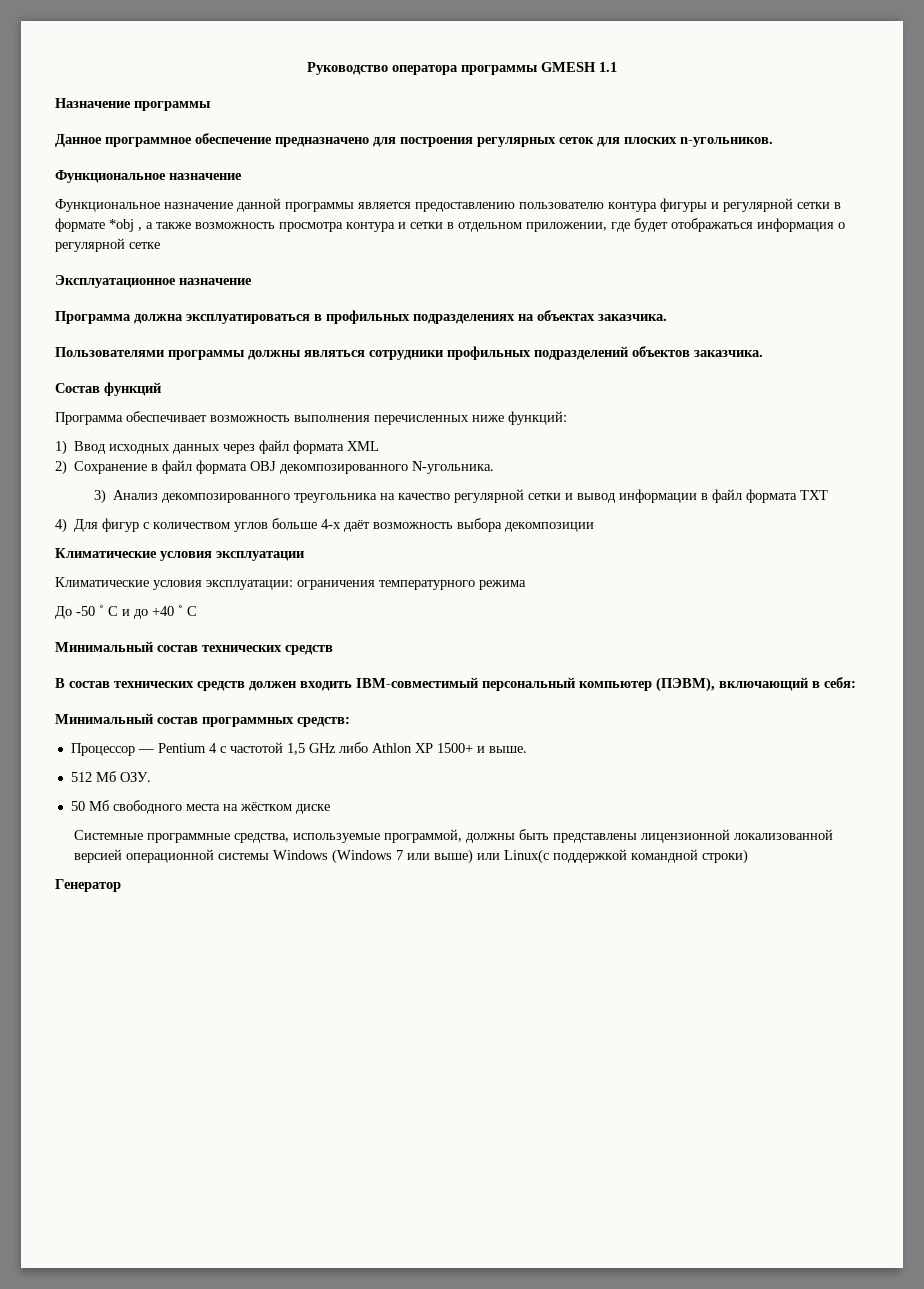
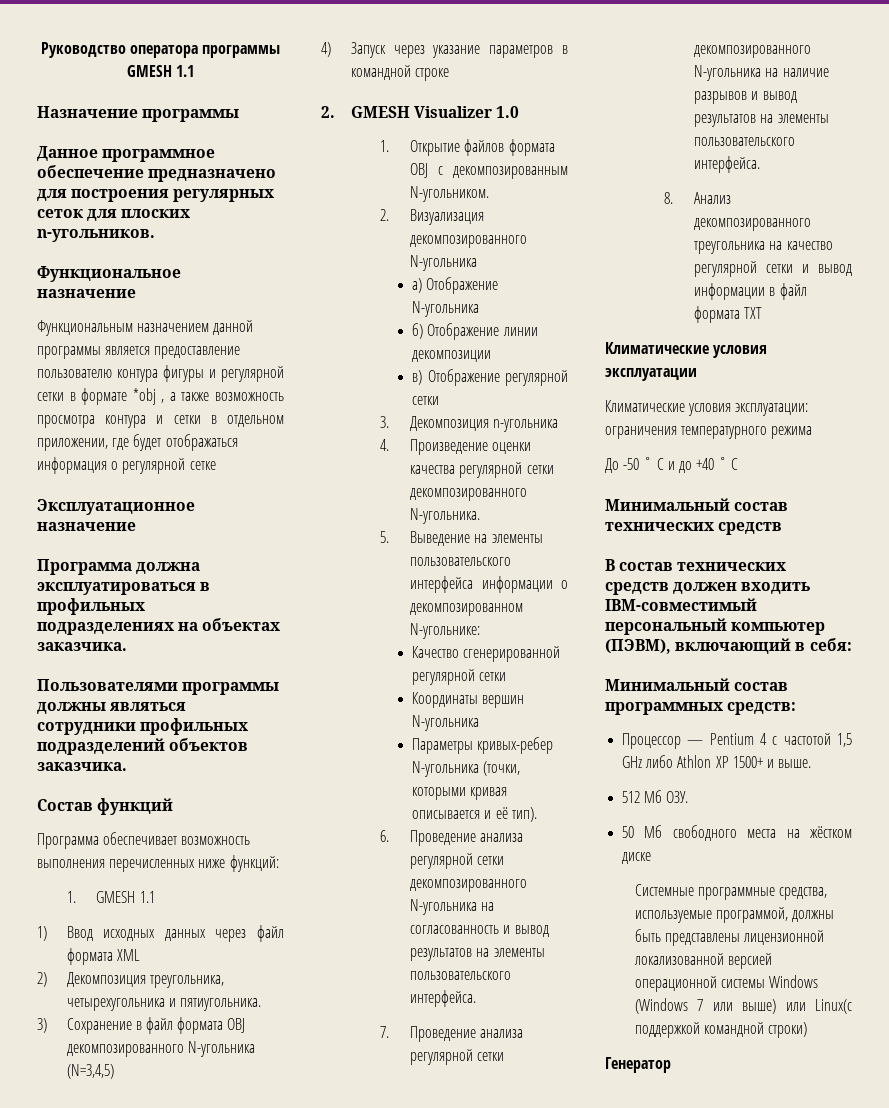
[55,199,233,212] Функциональное назначение -> [37,320,210,336] Функциональным назначением
[415,202,515,212] предоставлению -> [154,346,241,359] предоставление
(567, 418) none -> [66,891,155,903] // 1. GMESH 1.1
(67, 467) none -> [66,972,224,988] [66,998,262,1011] [37,1018,47,1033] Декомпозиция треугольника, четырехугольника и пятиугольника. // 3)
[412,461,495,474] [93,489,106,504] N-угольника. // 3) -> [187,1041,255,1057] [66,1064,114,1079] [321,42,568,58] [350,65,449,81] [321,106,520,118] [380,139,555,156] [410,163,568,179] [410,186,490,202] [380,209,485,225] [410,235,528,248] [410,255,478,271] [412,277,499,294] [412,301,480,317] [412,323,538,340] [412,350,492,362] [412,369,568,386] [412,396,440,405] [380,416,559,432] [380,439,532,455] [410,462,554,478] [410,488,528,501] [410,508,481,524] [380,531,543,546] [410,557,512,566] [410,576,568,593] [410,603,524,616] [410,623,481,639] [412,646,561,662] [412,669,507,685] [412,692,525,708] [412,715,480,731] [412,737,554,754] [412,761,521,777] [412,787,508,800] [412,807,537,822] [380,830,524,846] [410,853,505,869] [410,879,528,892] [410,899,495,915] [410,925,549,937] [410,948,545,961] [410,971,512,980] [410,990,477,1007] [380,1026,524,1042] [410,1049,505,1065] [694,45,812,58] [694,65,829,81] [694,91,797,104] [694,114,829,127] [694,137,796,146] [694,156,761,173] [664,192,674,204] N-угольника (N=3,4,5) // 4) Запуск через указание параметров в командной строке // 2. GMESH Visualizer 1.0 // 1. Открытие файлов формата OBJ с декомпозированным N-угольником. // 2. Визуализация декомпозированного N-угольника // а) Отображение N-угольника // б) Отображение линии декомпозиции // в) Отображение регулярной сетки // 3. Декомпозиция n-угольника // 4. Произведение оценки качества регулярной сетки декомпозированного N-угольника. // 5. Выведение на элементы пользовательского интерфейса информации о декомпозированном N-угольнике: // Качество сгенерированной регулярной сетки // Координаты вершин N-угольника // Параметры кривых-ребер N-угольника (точки, которыми кривая описывается и её тип). // 6. Проведение анализа регулярной сетки декомпозированного N-угольника на согласованность и вывод результатов на элементы пользовательского интерфейса. // 7. Проведение анализа регулярной сетки декомпозированного N-угольника на наличие разрывов и вывод результатов на элементы пользовательского интерфейса. // 8.
[55,518,595,533] // 4) Для фигур с количеством углов больше 4-х даёт возможность выбора декомпозиции -> (763, 313) none

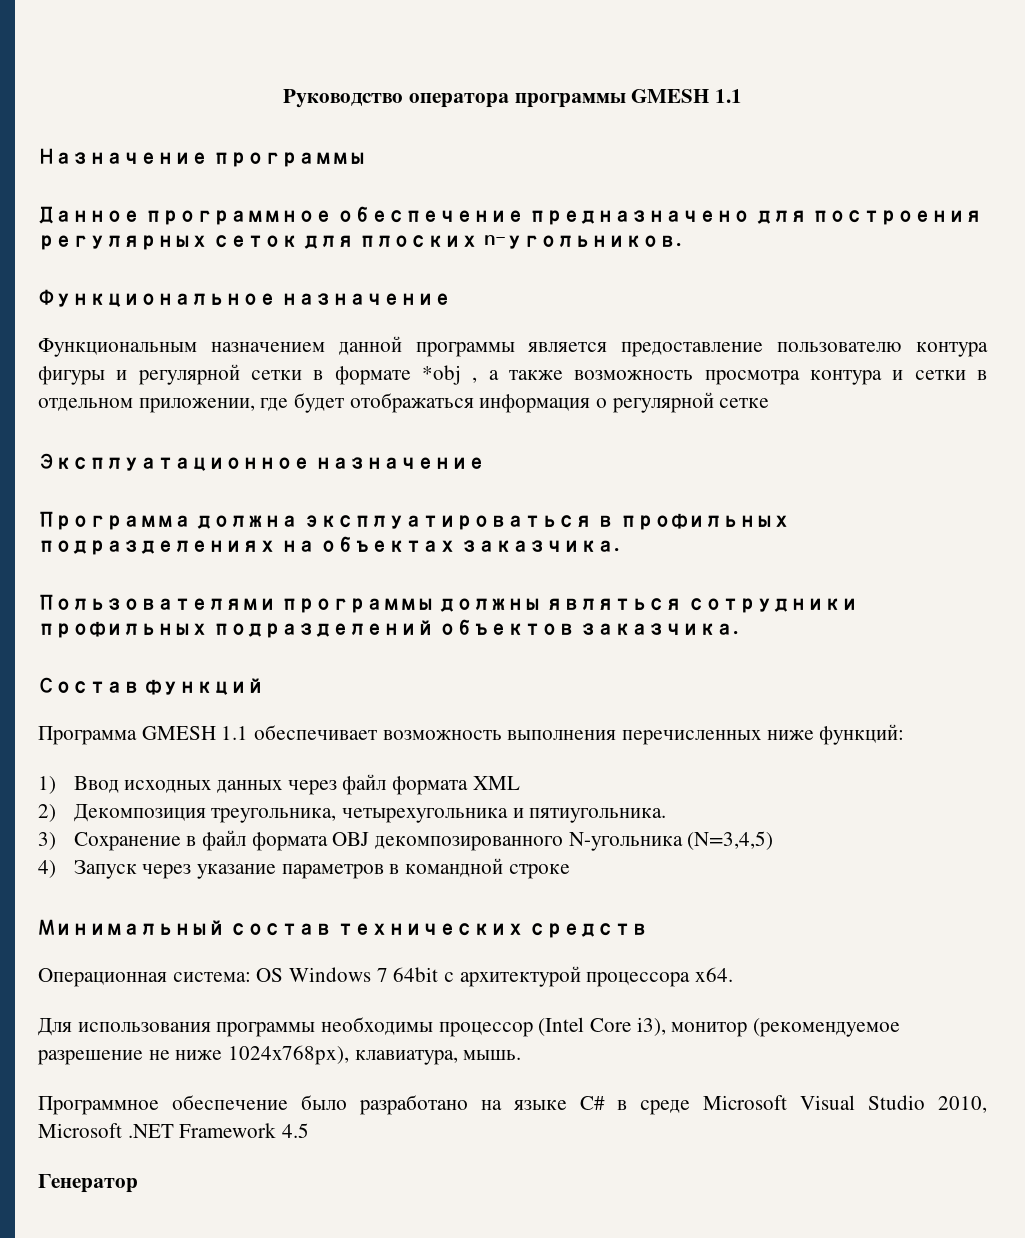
(99, 841) none -> [141,726,249,740] GMESH 1.1
[66,891,155,903] // 1. GMESH 1.1 -> (905, 734) none
[321,106,520,118] [380,139,555,156] [410,163,568,179] [410,186,490,202] [380,209,485,225] [410,235,528,248] [410,255,478,271] [412,277,499,294] [412,301,480,317] [412,323,538,340] [412,350,492,362] [412,369,568,386] [412,396,440,405] [380,416,559,432] [380,439,532,455] [410,462,554,478] [410,488,528,501] [410,508,481,524] [380,531,543,546] [410,557,512,566] [410,576,568,593] [410,603,524,616] [410,623,481,639] [412,646,561,662] [412,669,507,685] [412,692,525,708] [412,715,480,731] [412,737,554,754] [412,761,521,777] [412,787,508,800] [412,807,537,822] [380,830,524,846] [410,853,505,869] [410,879,528,892] [410,899,495,915] [410,925,549,937] [410,948,545,961] [410,971,512,980] [410,990,477,1007] [380,1026,524,1042] [410,1049,505,1065] [694,45,812,58] [694,65,829,81] [694,91,797,104] [694,114,829,127] [694,137,796,146] [694,156,761,173] [664,192,732,204] [694,218,812,231] [694,241,833,254] [694,261,852,277] [694,283,807,300] [694,306,763,323] [605,342,768,358] [605,368,697,381] [605,400,809,416] [605,426,813,439] [605,457,739,473] [605,498,789,511] [605,522,783,535] [605,559,787,571] [605,582,811,595] [605,598,757,611] [605,618,826,635] [605,638,852,654] [605,678,789,691] [605,702,797,715] [622,733,852,749] [622,755,812,768] [622,790,689,803] [622,825,852,841] [622,852,652,864] [634,884,828,900] [634,907,835,923] [634,929,825,946] [633,953,772,969] [634,975,819,992] [634,998,852,1014] [634,1022,808,1038] 2. GMESH Visualizer 1.0 // 1. Открытие файлов формата OBJ с декомпозированным N-угольником. // 2. Визуализация декомпозированного N-угольника // а) Отображение N-угольника // б) Отображение линии декомпозиции // в) Отображение регулярной сетки // 3. Декомпозиция n-угольника // 4. Произведение оценки качества регулярной сетки декомпозированного N-угольника. // 5. Выведение на элементы пользовательского интерфейса информации о декомпозированном N-угольнике: // Качество сгенерированной регулярной сетки // Координаты вершин N-угольника // Параметры кривых-ребер N-угольника (точки, которыми кривая описывается и её тип). // 6. Проведение анализа регулярной сетки декомпозированного N-угольника на согласованность и вывод результатов на элементы пользовательского интерфейса. // 7. Проведение анализа регулярной сетки декомпозированного N-угольника на наличие разрывов и вывод результатов на элементы пользовательского интерфейса. // 8. Анализ декомпозированного треугольника на качество регулярной сетки и вывод информации в файл формата TXT // Климатические условия эксплуатации // Климатические условия эксплуатации: ограничения температурного режима // До -50 ˚ С и до +40 ˚ С // Минимальный состав технических средств // В состав технических средств должен входить IBM-совместимый персональный компьютер (ПЭВМ), включающий в себя: // Минимальный состав программных средств: // Процессор — Pentium 4 с частотой 1,5 GHz либо Athlon XP 1500+ и выше. // 512 Мб ОЗУ. // 50 Мб свободного места на жёстком диске // Системные программные средства, используемые программой, должны быть представлены лицензионной локализованной версией операционной системы Windows (Windows 7 или выше) или Linux(с поддержкой командной строки) -> [38,919,649,938] [38,966,734,987] [38,1017,901,1037] [37,1045,522,1065] [38,1095,987,1115] [38,1123,310,1138] Минимальный состав технических средств // Операционная система: OS Windows 7 64bit с архитектурой процессора x64. // Для использования программы необходимы процессор (Intel Core i3), монитор (рекомендуемое разрешение не ниже 1024х768px), клавиатура, мышь. // Программное обеспечение было разработано на языке C# в среде Microsoft Visual Studio 2010, Microsoft .NET Framework 4.5

